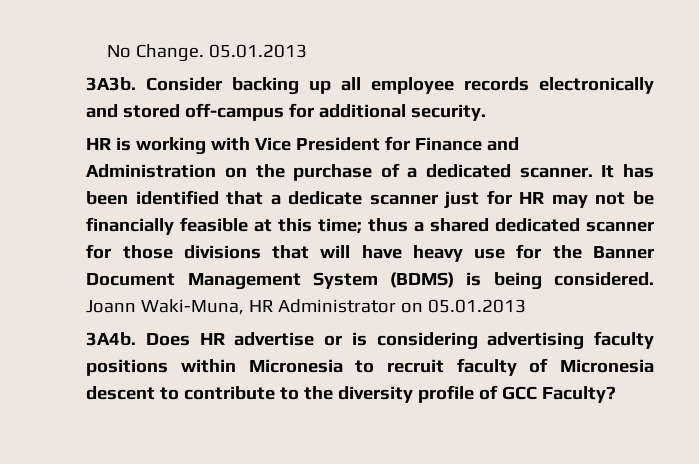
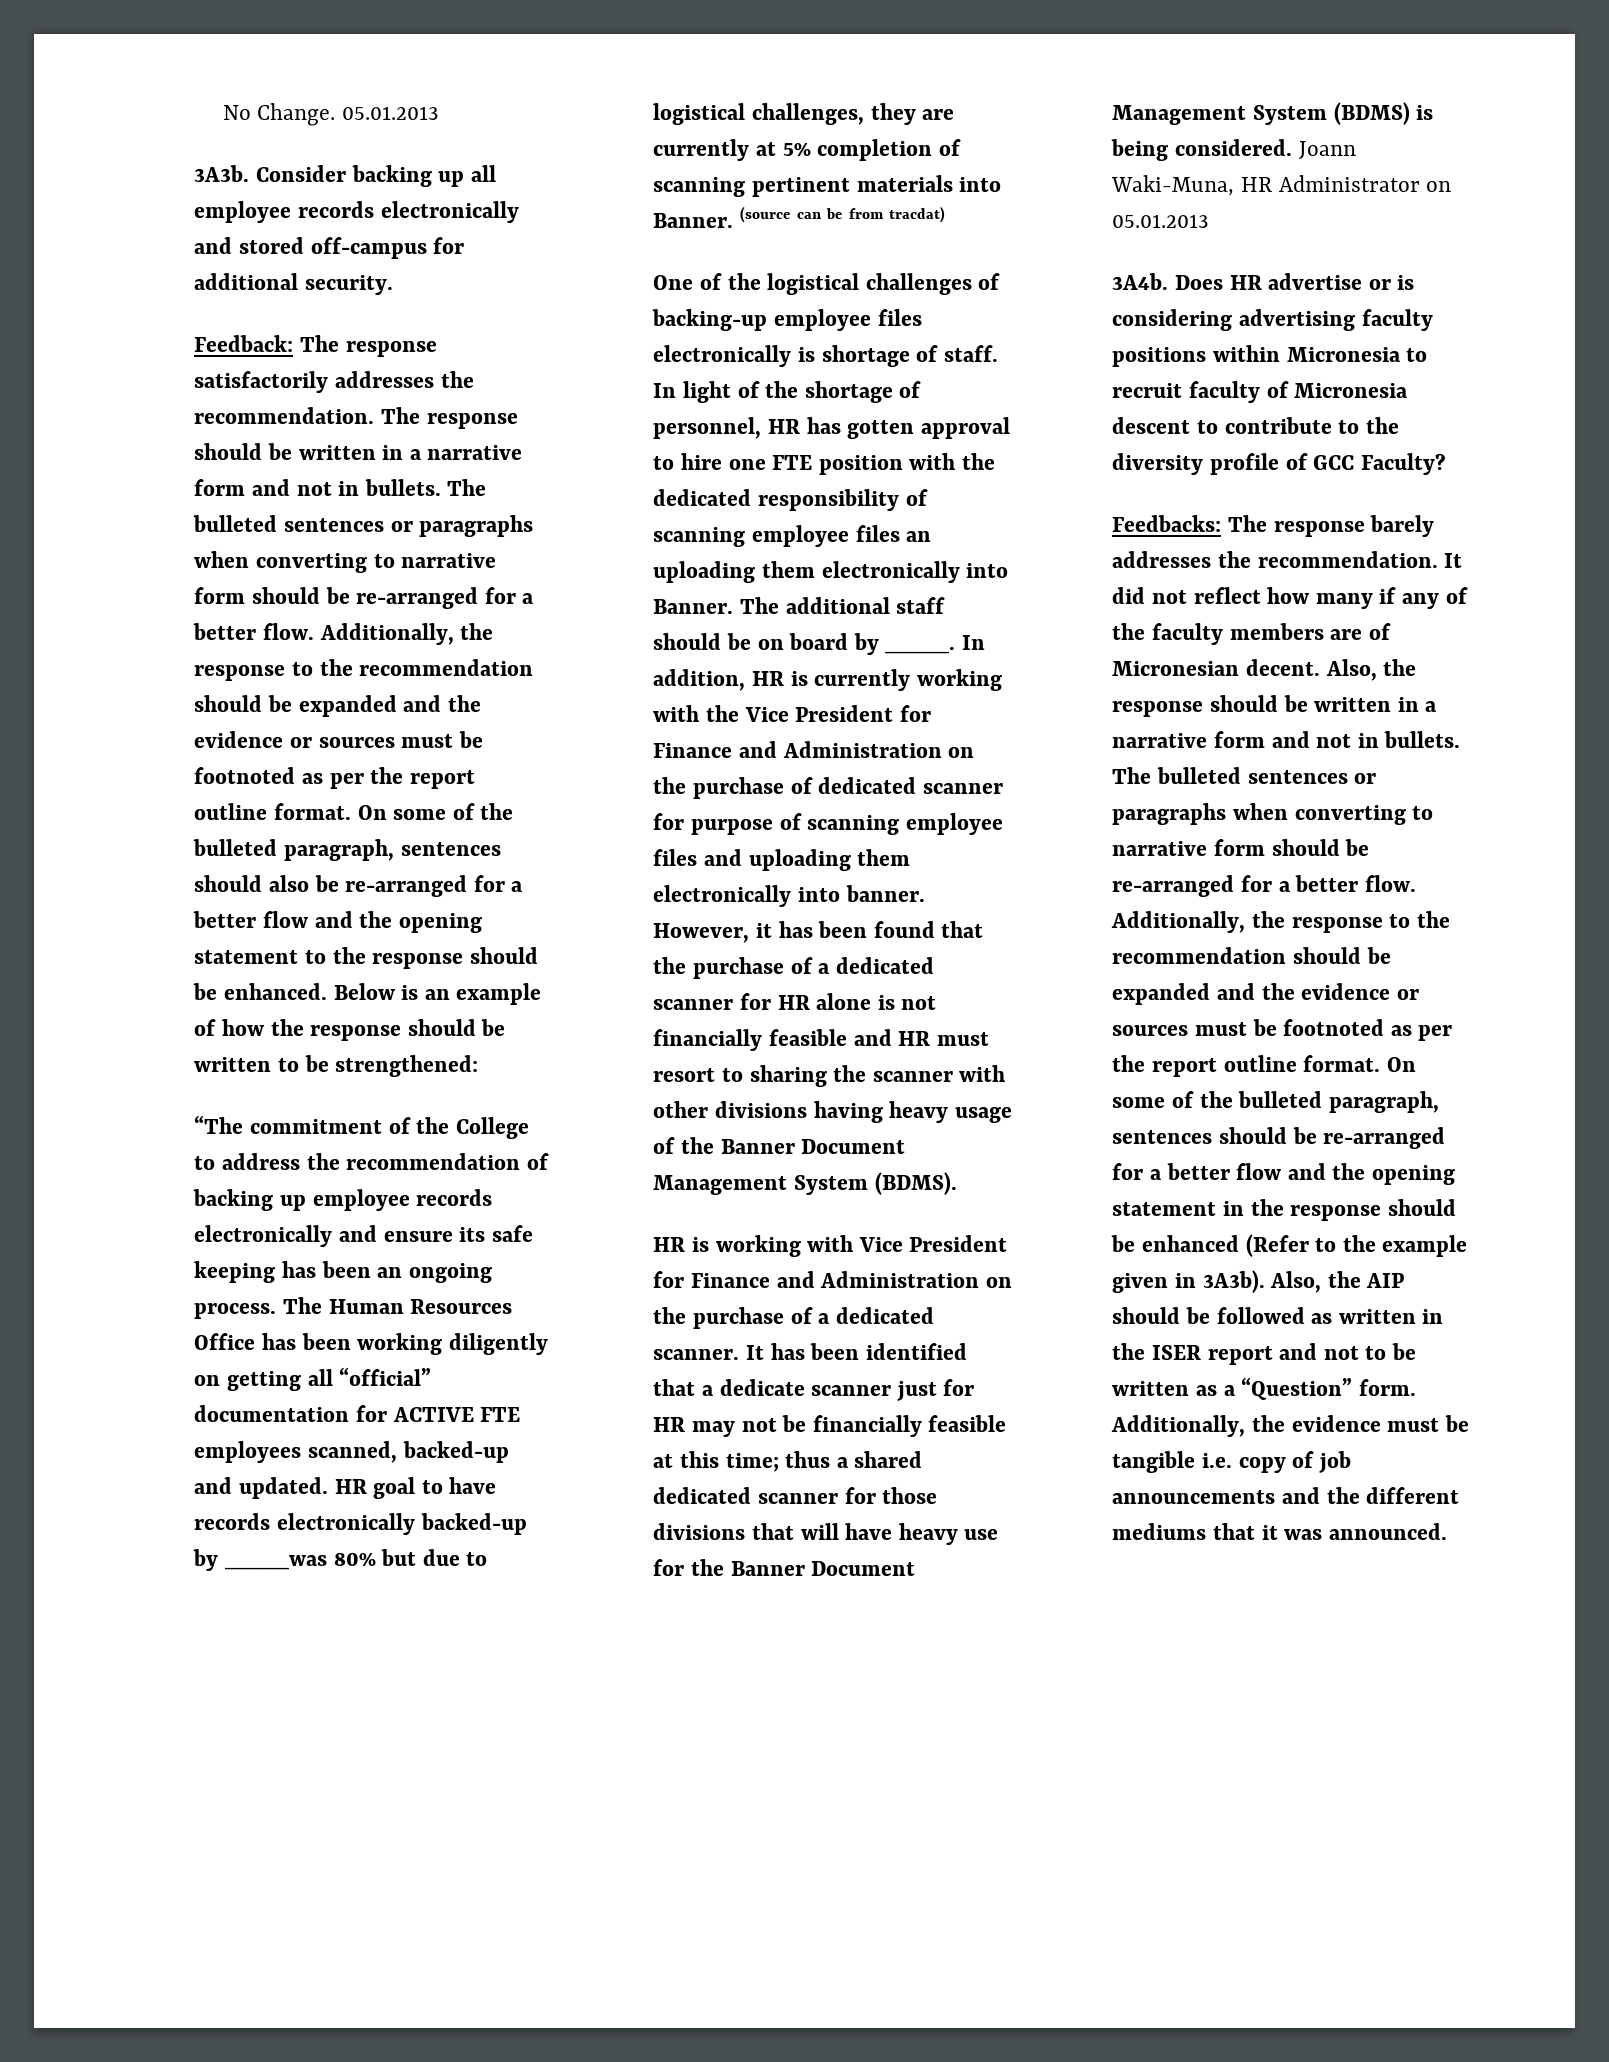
(487, 112) none -> [194,335,437,357] [194,371,474,393] [194,407,518,429] [194,443,523,460] [194,479,487,496] [193,515,534,537] [194,551,497,573] [194,587,535,609] [193,623,494,645] [194,659,534,681] [194,695,481,717] [194,731,483,748] [194,767,475,789] [194,803,514,820] [193,839,501,861] [194,875,524,897] [193,911,482,933] [194,947,538,969] [193,983,542,1005] [194,1019,506,1041] [194,1055,479,1077] [194,1115,529,1139] [194,1153,549,1170] [193,1189,493,1211] [194,1225,533,1247] [194,1261,492,1283] [194,1297,513,1319] [194,1333,548,1355] [194,1367,432,1391] [194,1405,521,1422] [194,1441,509,1463] [194,1477,497,1499] [194,1513,527,1535] [193,1549,488,1571] [653,103,955,125] [653,139,961,161] [653,175,1002,197] [653,206,946,228] [653,273,1001,295] [652,309,922,331] [653,345,998,367] [653,381,922,403] [653,417,1010,439] [653,453,996,475] [653,489,928,511] [653,525,932,547] [653,561,1009,583] [653,597,946,614] [653,633,986,655] [653,669,1002,691] [653,705,931,722] [653,741,975,758] [653,777,1003,799] [653,813,1003,835] [653,849,911,871] [653,885,925,907] [653,921,984,943] [653,957,934,979] [653,993,937,1010] [653,1029,989,1051] [653,1065,1006,1087] [653,1101,1012,1123] [653,1137,906,1154] [653,1172,957,1195] // Feedback: The response satisfactorily addresses the recommendation. The response should be written in a narrative form and not in bullets. The bulleted sentences or paragraphs when converting to narrative form should be re-arranged for a better flow. Additionally, the response to the recommendation should be expanded and the evidence or sources must be footnoted as per the report outline format. On some of the bulleted paragraph, sentences should also be re-arranged for a better flow and the opening statement to the response should be enhanced. Below is an example of how the response should be written to be strengthened: // “The commitment of the College to address the recommendation of backing up employee records electronically and ensure its safe keeping has been an ongoing process. The Human Resources Office has been working diligently on getting all “official” documentation for ACTIVE FTE employees scanned, backed-up and updated. HR goal to have records electronically backed-up by ____was 80% but due to logistical challenges, they are currently at 5% completion of scanning pertinent materials into Banner. (source can be from tracdat) // One of the logistical challenges of backing-up employee files electronically is shortage of staff. In light of the shortage of personnel, HR has gotten approval to hire one FTE position with the dedicated responsibility of scanning employee files an uploading them electronically into Banner. The additional staff should be on board by ____. In addition, HR is currently working with the Vice President for Finance and Administration on the purchase of dedicated scanner for purpose of scanning employee files and uploading them electronically into banner. However, it has been found that the purchase of a dedicated scanner for HR alone is not financially feasible and HR must resort to sharing the scanner with other divisions having heavy usage of the Banner Document Management System (BDMS).
(617, 394) none -> [1112,515,1435,537] [1112,551,1463,568] [1112,587,1468,609] [1112,623,1391,645] [1112,659,1417,681] [1112,695,1438,717] [1112,731,1461,748] [1112,767,1377,784] [1112,803,1434,825] [1112,839,1370,856] [1112,875,1416,897] [1111,911,1450,933] [1112,947,1391,964] [1112,983,1419,1005] [1112,1019,1453,1041] [1112,1055,1416,1077] [1112,1091,1439,1113] [1112,1127,1446,1149] [1112,1163,1456,1185] [1112,1199,1456,1221] [1111,1234,1468,1257] [1112,1270,1405,1293] [1112,1307,1444,1324] [1112,1343,1417,1365] [1112,1377,1416,1400] [1111,1415,1469,1437] [1112,1451,1351,1473] [1112,1487,1460,1504] [1112,1523,1447,1540] // Feedbacks: The response barely addresses the recommendation. It did not reflect how many if any of the faculty members are of Micronesian decent. Also, the response should be written in a narrative form and not in bullets. The bulleted sentences or paragraphs when converting to narrative form should be re-arranged for a better flow. Additionally, the response to the recommendation should be expanded and the evidence or sources must be footnoted as per the report outline format. On some of the bulleted paragraph, sentences should be re-arranged for a better flow and the opening statement in the response should be enhanced (Refer to the example given in 3A3b). Also, the AIP should be followed as written in the ISER report and not to be written as a “Question” form. Additionally, the evidence must be tangible i.e. copy of job announcements and the different mediums that it was announced.

